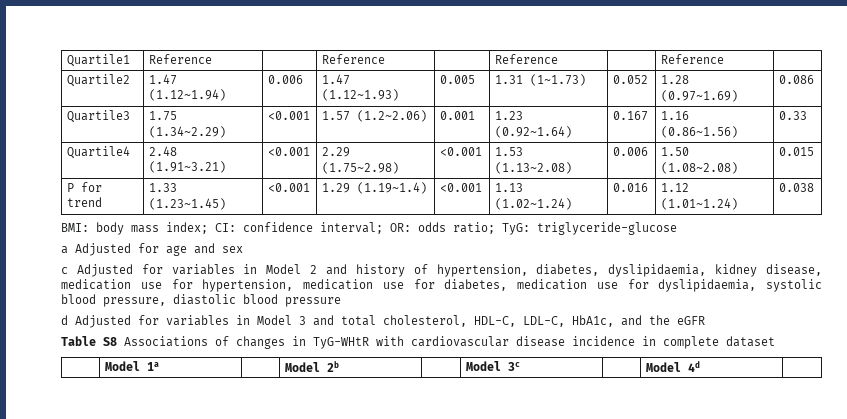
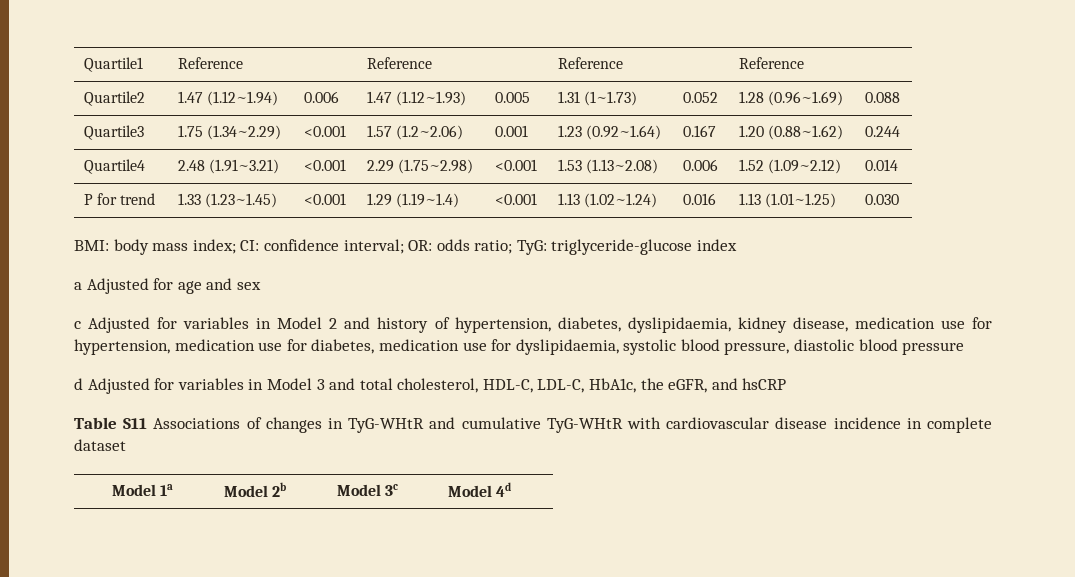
[660,90,738,102] [778,75,814,84] (0.97~1.69) | 0.086 -> [768,91,844,106] [864,92,900,103] (0.96~1.69) | 0.088
[660,111,689,120] [660,126,738,138] [778,111,807,120] 1.16 (0.86~1.56) | 0.33 -> [738,125,844,140] [864,126,900,137] 1.20 (0.88~1.62) | 0.244
[660,147,689,156] [660,162,738,174] [778,147,814,156] 1.50 (1.08~2.08) | 0.015 -> [738,159,842,174] [864,159,898,171] 1.52 (1.09~2.12) | 0.014
[660,183,689,192] [660,198,738,210] [778,183,814,192] 1.12 (1.01~1.24) | 0.038 -> [738,193,837,208] [864,194,899,205] 1.13 (1.01~1.25) | 0.030
(677, 228) none -> [697,239,738,251] index
[621,315,705,326] and the eGFR -> [640,378,787,393] the eGFR, and hsCRP
[103,337,117,346] S8 -> [123,418,148,429] S11
(369, 343) none -> [429,417,623,433] and cumulative TyG-WHtR

